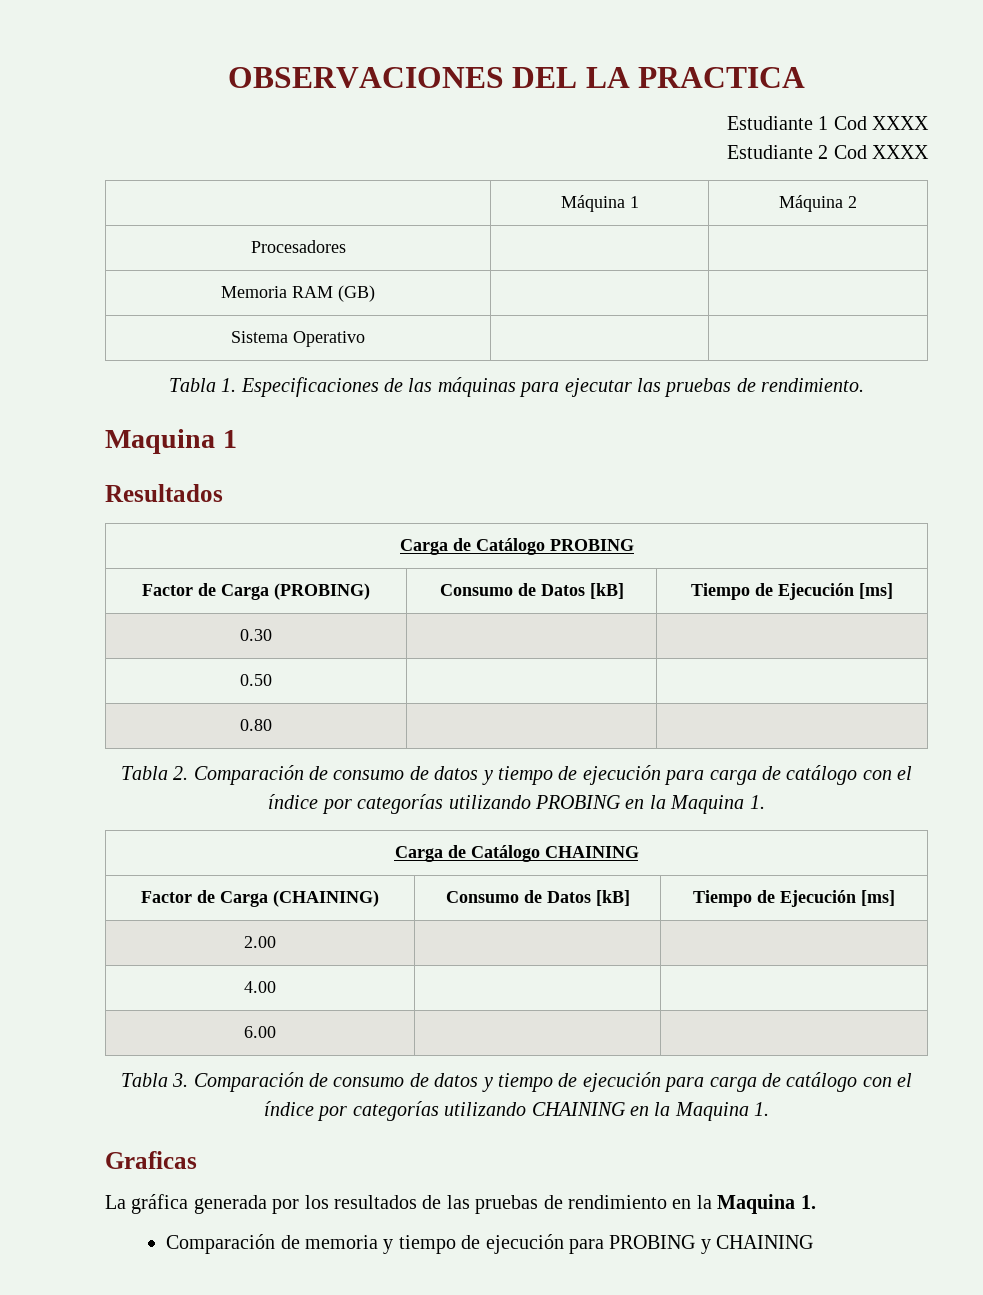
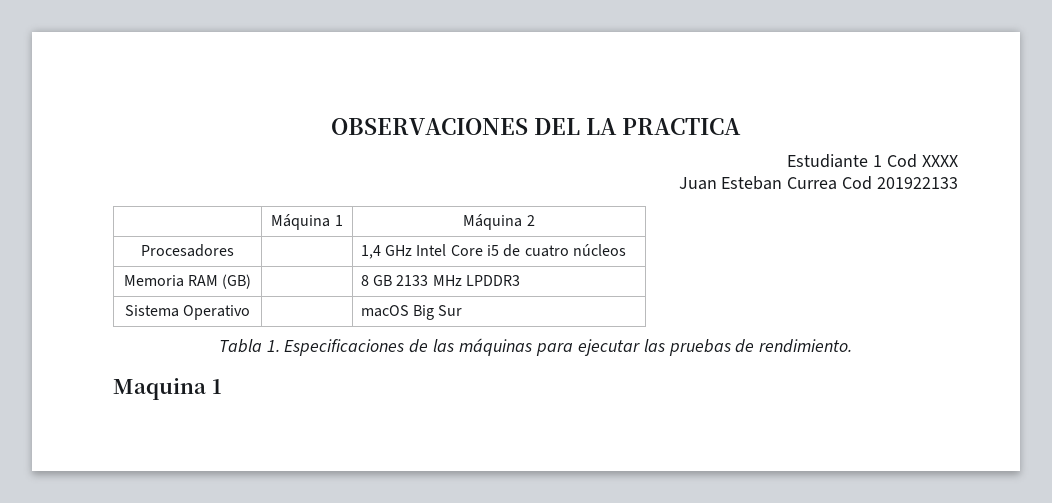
[726,145,929,159] Estudiante 2 Cod XXXX -> [678,176,958,190] Juan Esteban Currea Cod 201922133
[221,285,375,302] // Memoria RAM (GB) | | -> [360,244,626,259] [123,274,252,289] [360,275,521,286] 1,4 GHz Intel Core i5 de cuatro núcleos // Memoria RAM (GB) | | 8 GB 2133 MHz LPDDR3
(365, 339) none -> [360,305,463,320] macOS Big Sur
[105,484,223,502] [399,538,634,555] [142,583,370,600] [439,583,624,599] [691,583,893,600] [240,629,272,641] [240,674,272,686] [240,719,272,731] [120,765,913,785] [268,794,765,814] [394,845,639,862] [141,890,379,907] [445,890,630,906] [693,890,895,907] [244,936,276,948] [244,981,276,993] [244,1026,276,1038] [120,1072,913,1092] [263,1101,770,1121] [105,1151,197,1169] [105,1194,816,1214] [166,1234,814,1254] // Resultados // Carga de Catálogo PROBING // Factor de Carga (PROBING) | Consumo de Datos [kB] | Tiempo de Ejecución [ms] // 0.30 | | // 0.50 | | // 0.80 | | // Tabla 2. Comparación de consumo de datos y tiempo de ejecución para carga de catálogo con el índice por categorías utilizando PROBING en la Maquina 1. // Carga de Catálogo CHAINING // Factor de Carga (CHAINING) | Consumo de Datos [kB] | Tiempo de Ejecución [ms] // 2.00 | | // 4.00 | | // 6.00 | | // Tabla 3. Comparación de consumo de datos y tiempo de ejecución para carga de catálogo con el índice por categorías utilizando CHAINING en la Maquina 1. // Graficas // La gráfica generada por los resultados de las pruebas de rendimiento en la Maquina 1. // Comparación de memoria y tiempo de ejecución para PROBING y CHAINING -> (222, 386) none

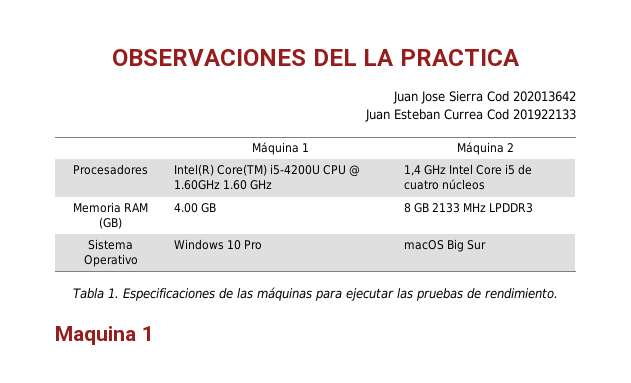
[787,154,959,168] Estudiante 1 Cod XXXX -> [393,91,576,104] Juan Jose Sierra Cod 202013642
(234, 250) none -> [173,164,361,177] [173,180,272,190] Intel(R) Core(TM) i5-4200U CPU @ 1.60GHz 1.60 GHz
(252, 281) none -> [173,203,216,213] 4.00 GB
(251, 312) none -> [173,239,262,250] Windows 10 Pro

